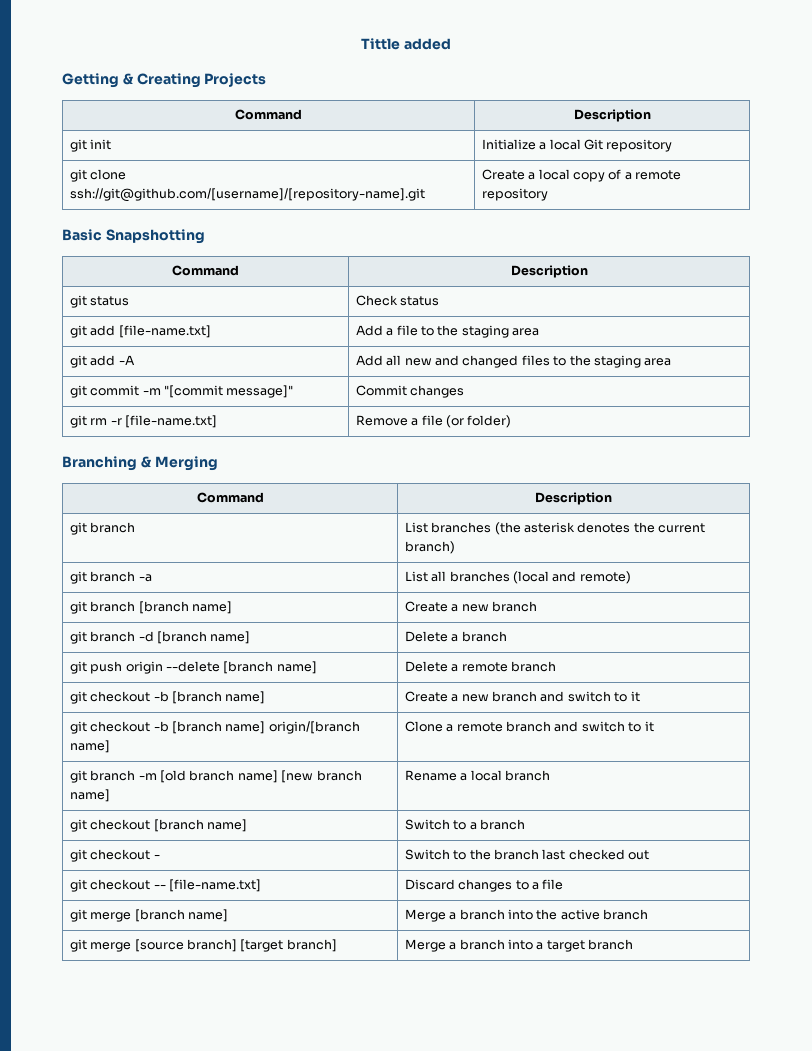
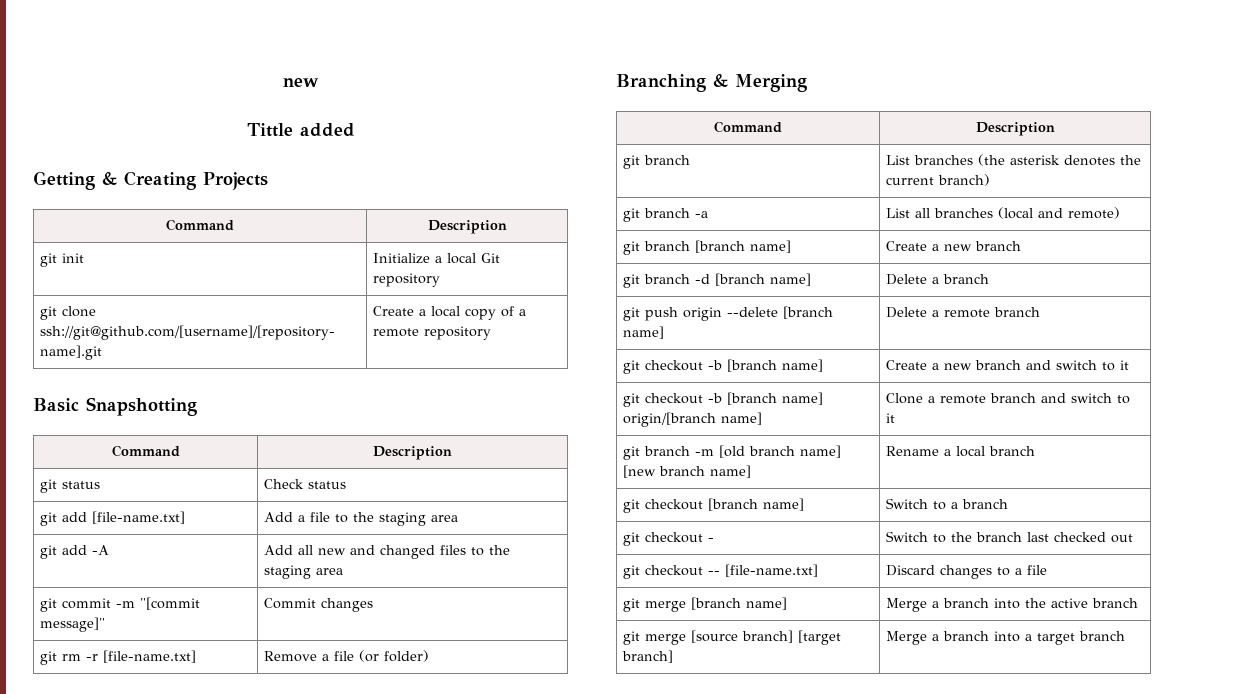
(361, 44) none -> [282,78,319,87] new //

